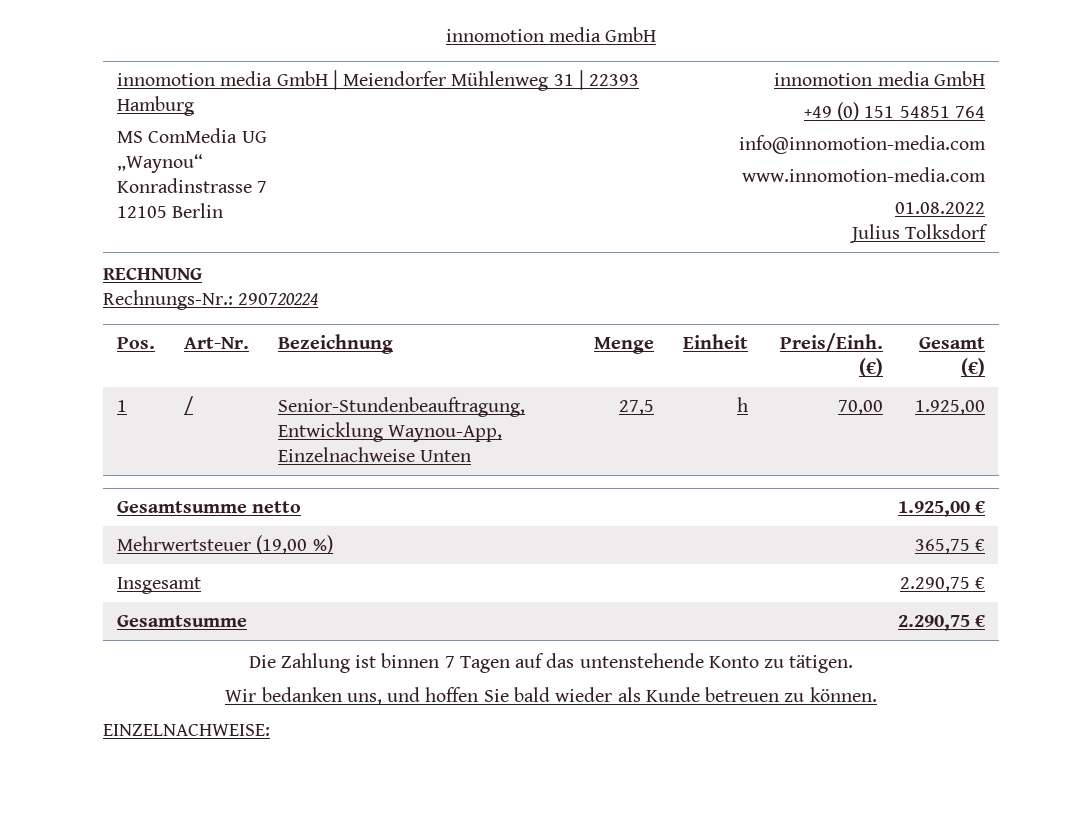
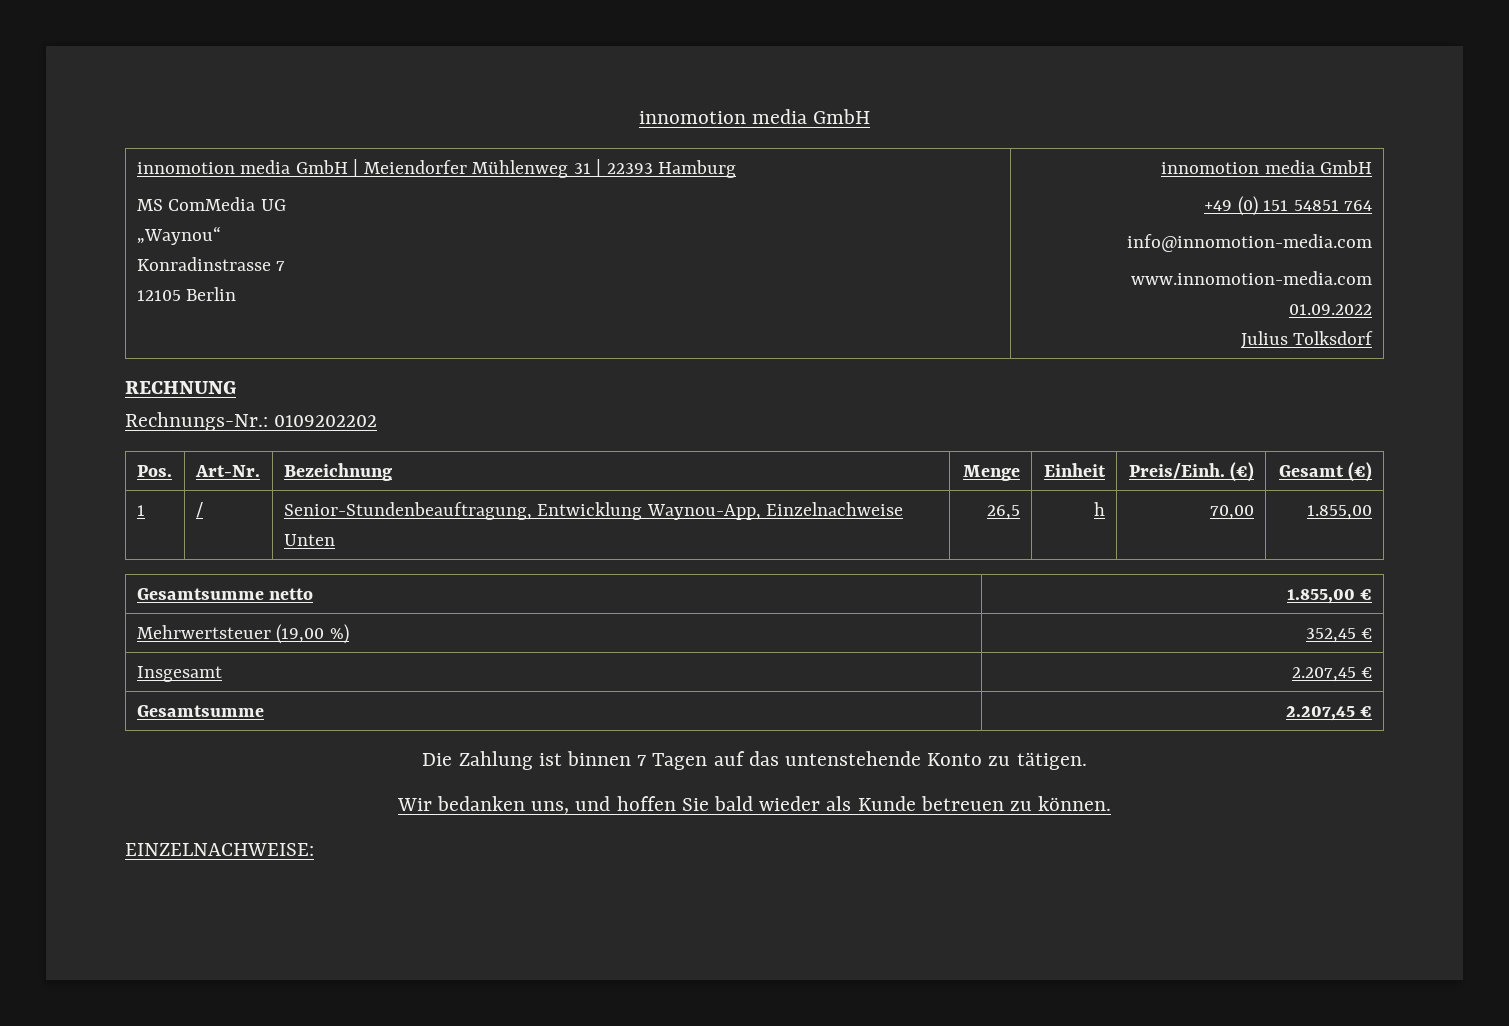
[894,202,985,214] 01.08.2022 -> [1289,304,1373,315] 01.09.2022
[238,293,319,305] 290720224 -> [274,415,378,427] 0109202202
[618,400,654,415] 27,5 -> [987,505,1021,520] 26,5
[914,400,985,415] 1.925,00 -> [1307,505,1373,520] 1.855,00
[897,501,970,517] 1.925,00 -> [1286,589,1355,604] 1.855,00
[914,539,970,554] 365,75 -> [1305,628,1356,643] 352,45
[899,577,970,592] 2.290,75 -> [1291,667,1356,682] 2.207,45
[897,615,970,631] 2.290,75 -> [1285,706,1355,721] 2.207,45

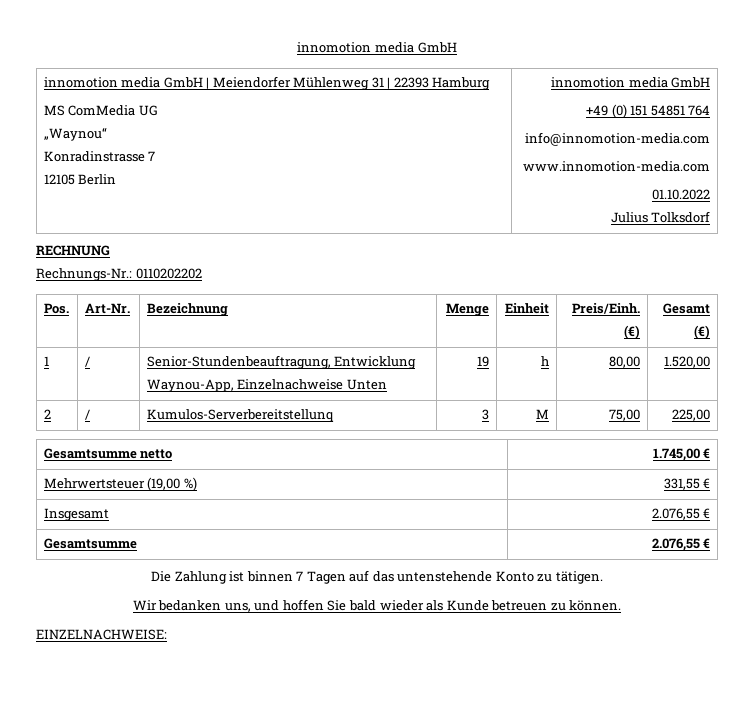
[1289,304,1373,315] 01.09.2022 -> [652,189,711,200] 01.10.2022
[274,415,378,427] 0109202202 -> [135,268,202,279] 0110202202
[987,505,1021,520] 26,5 -> [477,356,490,367] 19
[1210,505,1255,520] [1307,505,1373,520] 70,00 | 1.855,00 -> [609,356,641,368] [664,356,711,368] [43,409,51,419] [84,409,90,420] [146,409,334,422] [482,409,490,420] [536,409,550,419] [609,409,641,421] [672,409,711,421] 80,00 | 1.520,00 // 2 | / | Kumulos-Serverbereitstellunq | 3 | M | 75,00 | 225,00
[1286,589,1355,604] 1.855,00 -> [652,448,700,461] 1.745,00
[1305,628,1356,643] 352,45 -> [663,478,700,490] 331,55
[1291,667,1356,682] 2.207,45 -> [651,508,700,520] 2.076,55
[1285,706,1355,721] 2.207,45 -> [651,538,700,551] 2.076,55

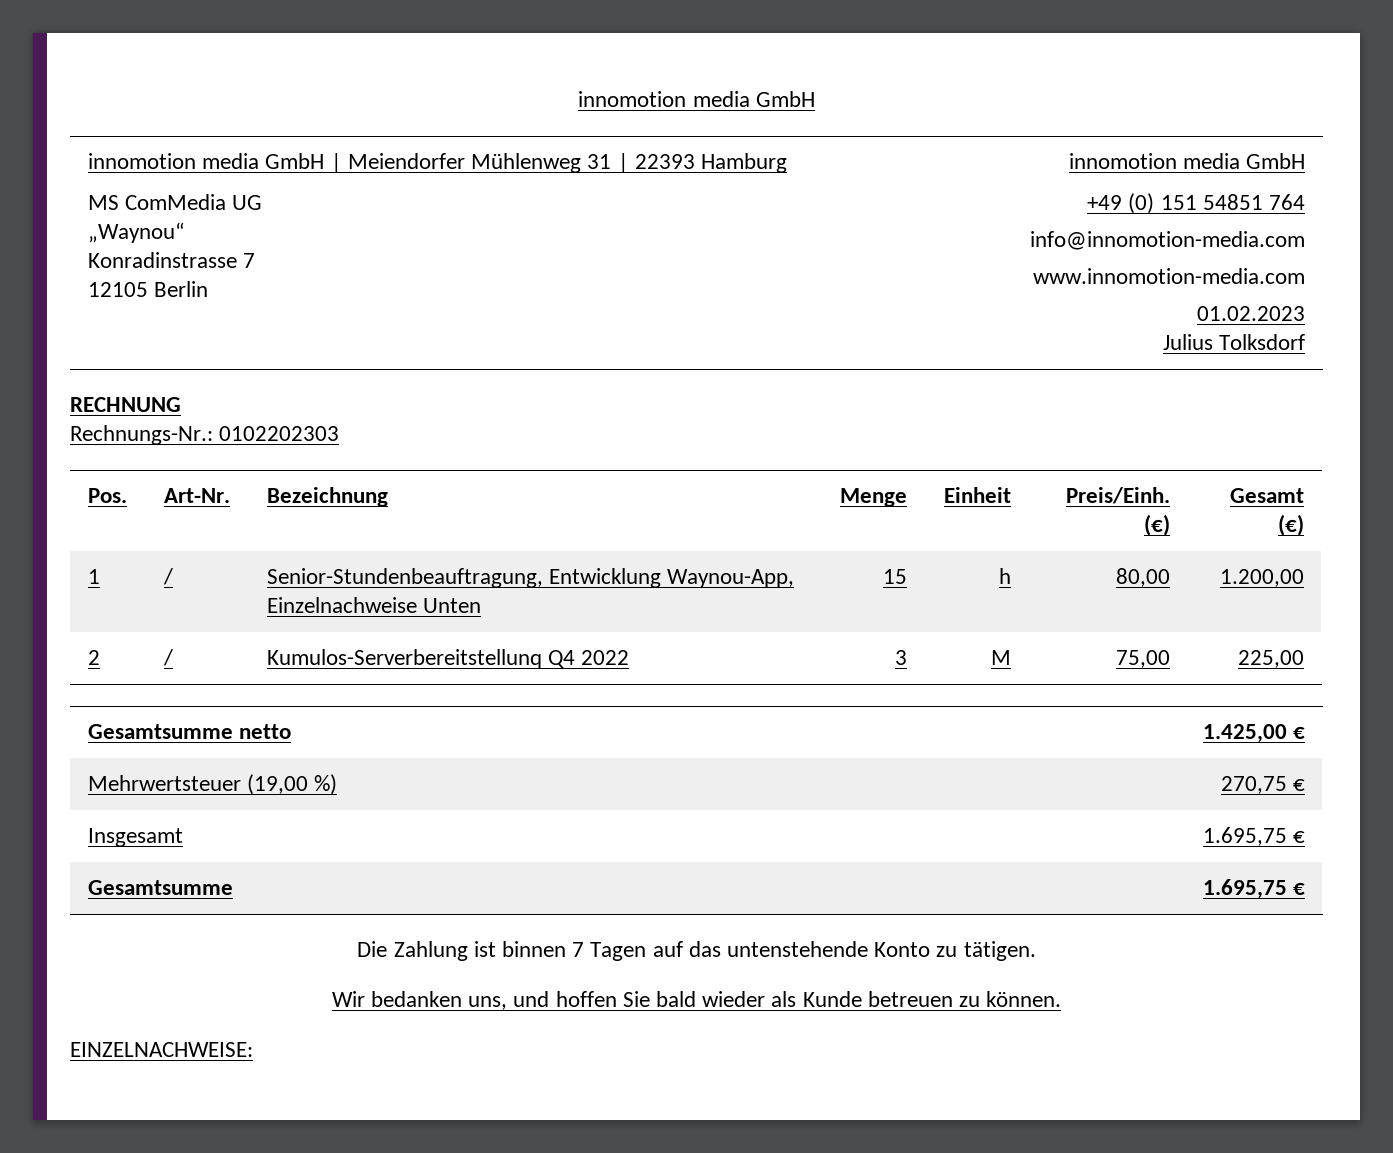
[652,189,711,200] 01.10.2022 -> [1196,306,1305,321] 01.02.2023
[135,268,202,279] 0110202202 -> [219,426,340,441] 0102202303
[477,356,490,367] 19 -> [882,569,907,584] 15
[664,356,711,368] 1.520,00 -> [1219,569,1304,587] 1.200,00
(334, 415) none -> [548,650,630,668] Q4 2022
[652,448,700,461] 1.745,00 -> [1202,724,1287,743] 1.425,00
[663,478,700,490] 331,55 -> [1220,776,1287,794] 270,75
[651,508,700,520] 2.076,55 -> [1202,827,1287,846] 1.695,75
[651,538,700,551] 2.076,55 -> [1202,879,1287,899] 1.695,75

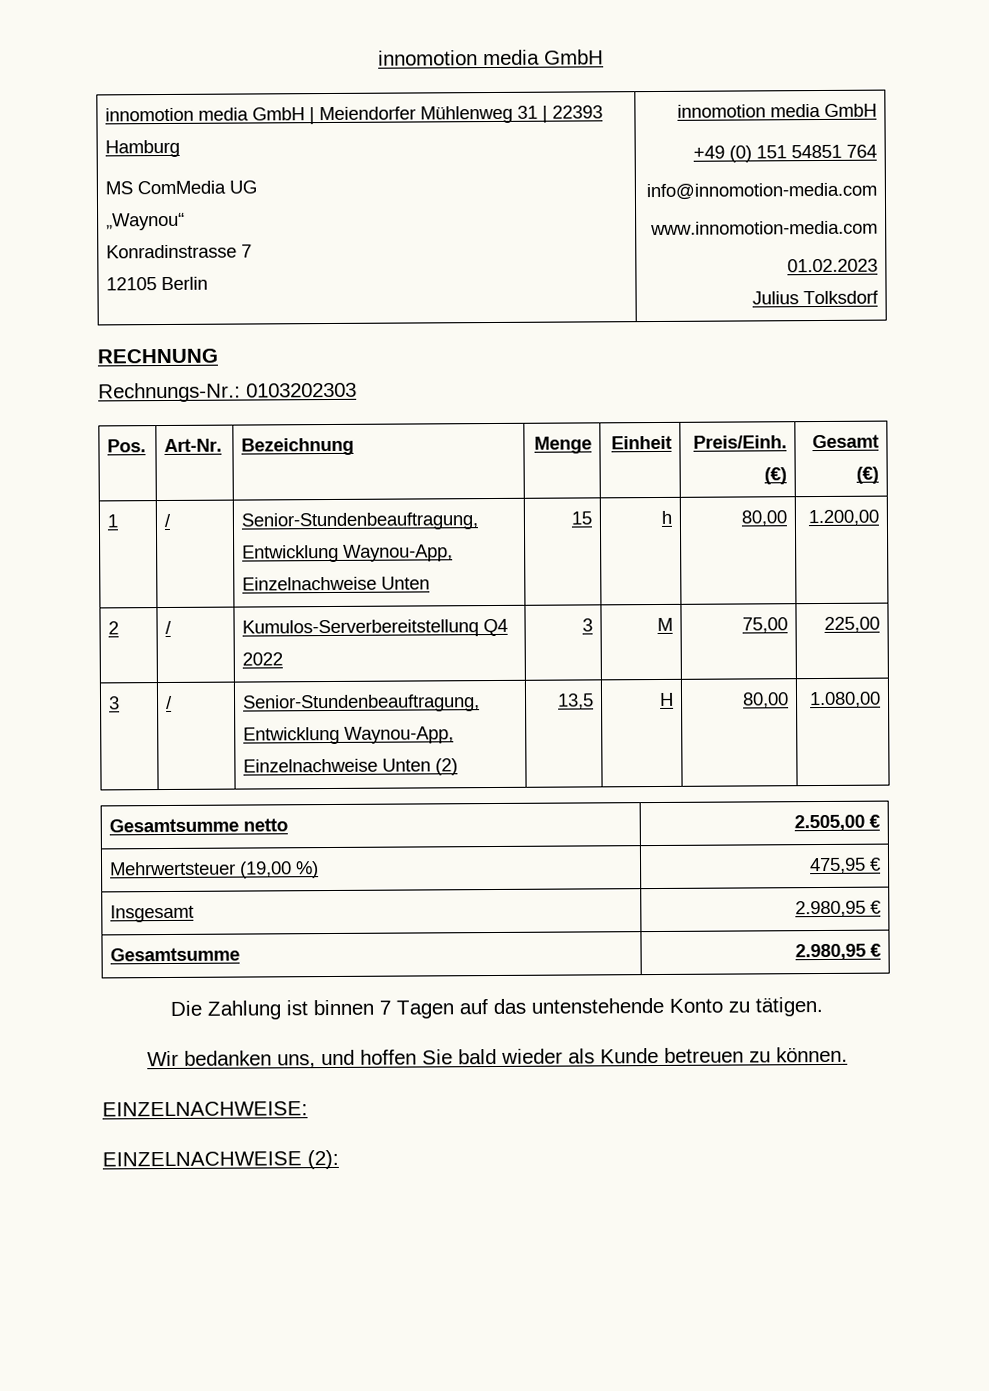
[219,426,340,441] 0102202303 -> [246,382,357,398] 0103202303
(1304, 659) none -> [108,696,121,710] [165,695,174,710] [242,694,481,713] [243,726,455,745] [243,758,459,776] [556,693,594,710] [658,692,674,706] [741,692,789,709] [808,691,881,709] // 3 | / | Senior-Stundenbeauftragung, Entwicklung Waynou-App, Einzelnachweise Unten (2) | 13,5 | H | 80,00 | 1.080,00
[1202,724,1287,743] 1.425,00 -> [793,814,865,832] 2.505,00
[1220,776,1287,794] 270,75 -> [808,857,866,875] 475,95
[1202,827,1287,846] 1.695,75 -> [794,900,866,918] 2.980,95
[1202,879,1287,899] 1.695,75 -> [794,943,866,961] 2.980,95
(253, 1049) none -> [102,1149,339,1170] // EINZELNACHWEISE (2):

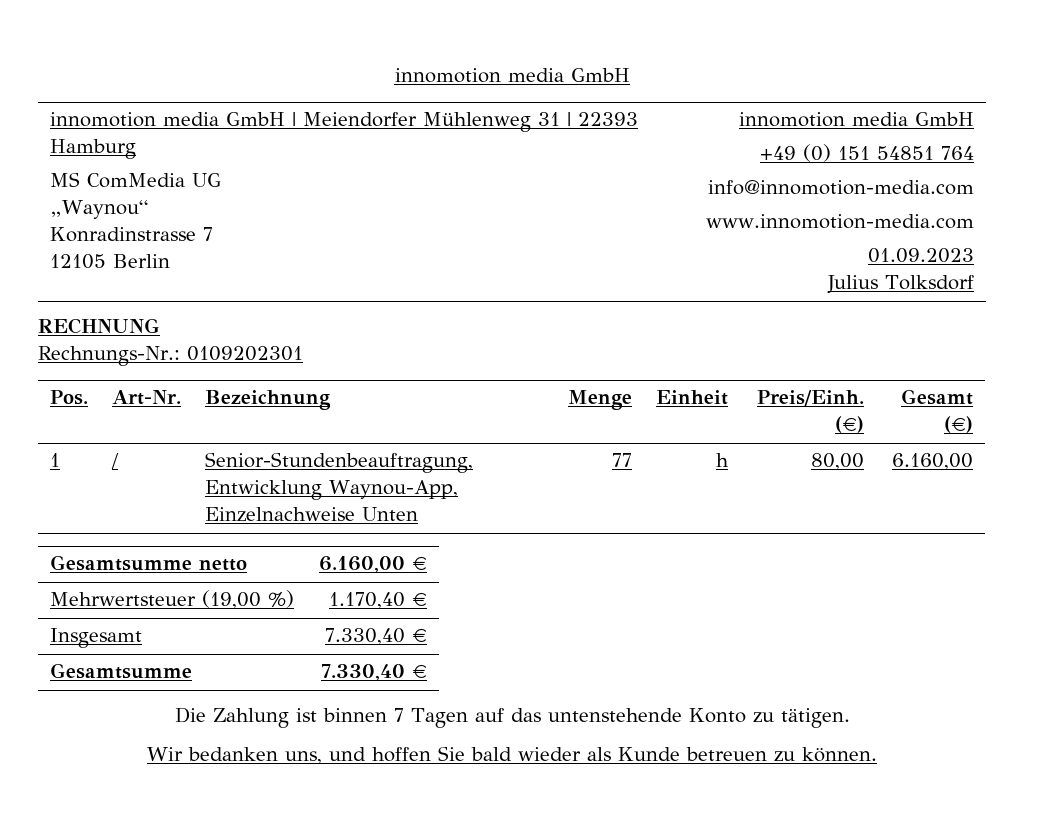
[786,258,878,273] 01.02.2023 -> [868,248,975,263] 01.09.2023
[246,382,357,398] 0103202303 -> [186,346,303,361] 0109202301
[570,511,592,525] 15 -> [612,453,633,467] 77
[807,509,879,527] [108,621,120,635] [165,620,173,635] [242,618,509,638] [242,652,284,666] [581,618,593,632] [656,617,673,632] [741,617,788,634] [823,616,880,633] [108,696,121,710] [165,695,174,710] [242,694,481,713] [243,726,455,745] [243,758,459,776] [556,693,594,710] [658,692,674,706] [741,692,789,709] [808,691,881,709] 1.200,00 // 2 | / | Kumulos-Serverbereitstellunq Q4 2022 | 3 | M | 75,00 | 225,00 // 3 | / | Senior-Stundenbeauftragung, Entwicklung Waynou-App, Einzelnachweise Unten (2) | 13,5 | H | 80,00 | 1.080,00 -> [892,453,974,470] 6.160,00
[793,814,865,832] 2.505,00 -> [319,556,406,573] 6.160,00
[808,857,866,875] 475,95 -> [329,592,406,609] 1.170,40
[794,900,866,918] 2.980,95 -> [325,628,406,645] 7.330,40
[794,943,866,961] 2.980,95 -> [321,664,406,681] 7.330,40
[102,1101,308,1117] [102,1149,339,1170] // EINZELNACHWEISE: // EINZELNACHWEISE (2): -> (877, 754) none

